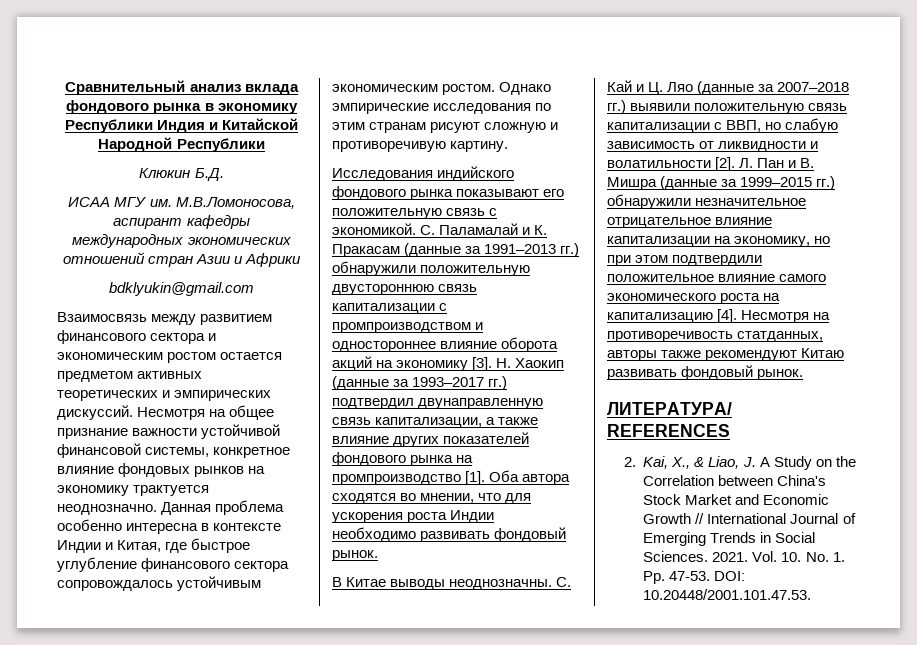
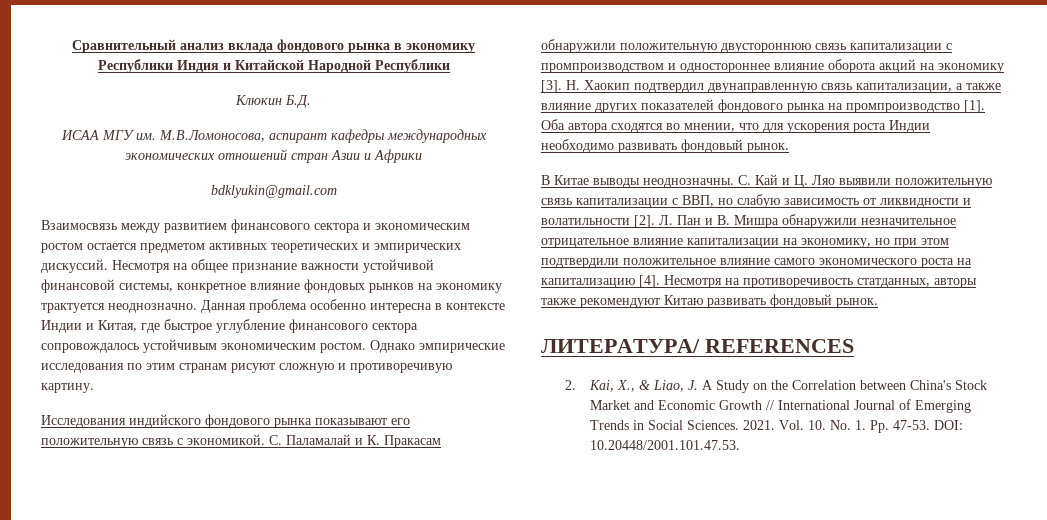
[404,243,580,257] (данные за 1991–2013 гг.) -> (441, 441) none
[332,376,508,390] (данные за 1993–2017 гг.) -> (630, 85) none
[697,81,850,95] [607,100,626,114] (данные за 2007–2018 гг.) -> (835, 180) none
[660,176,836,190] (данные за 1999–2015 гг.) -> (779, 221) none

